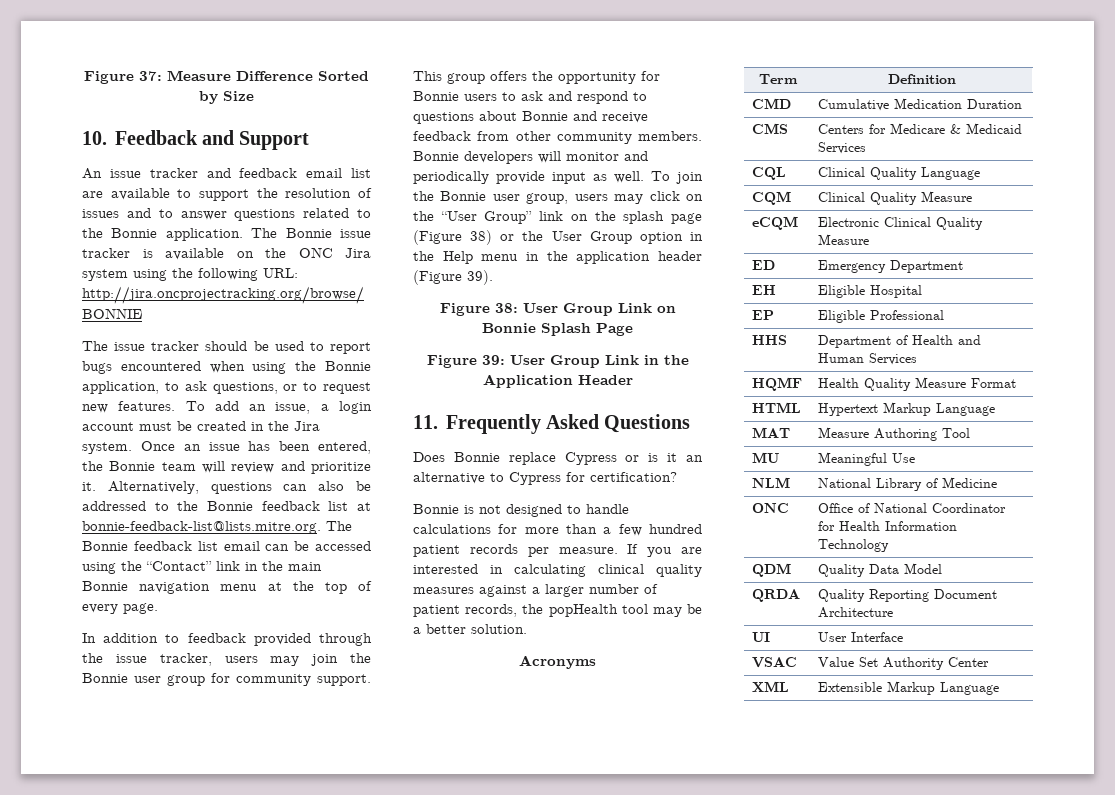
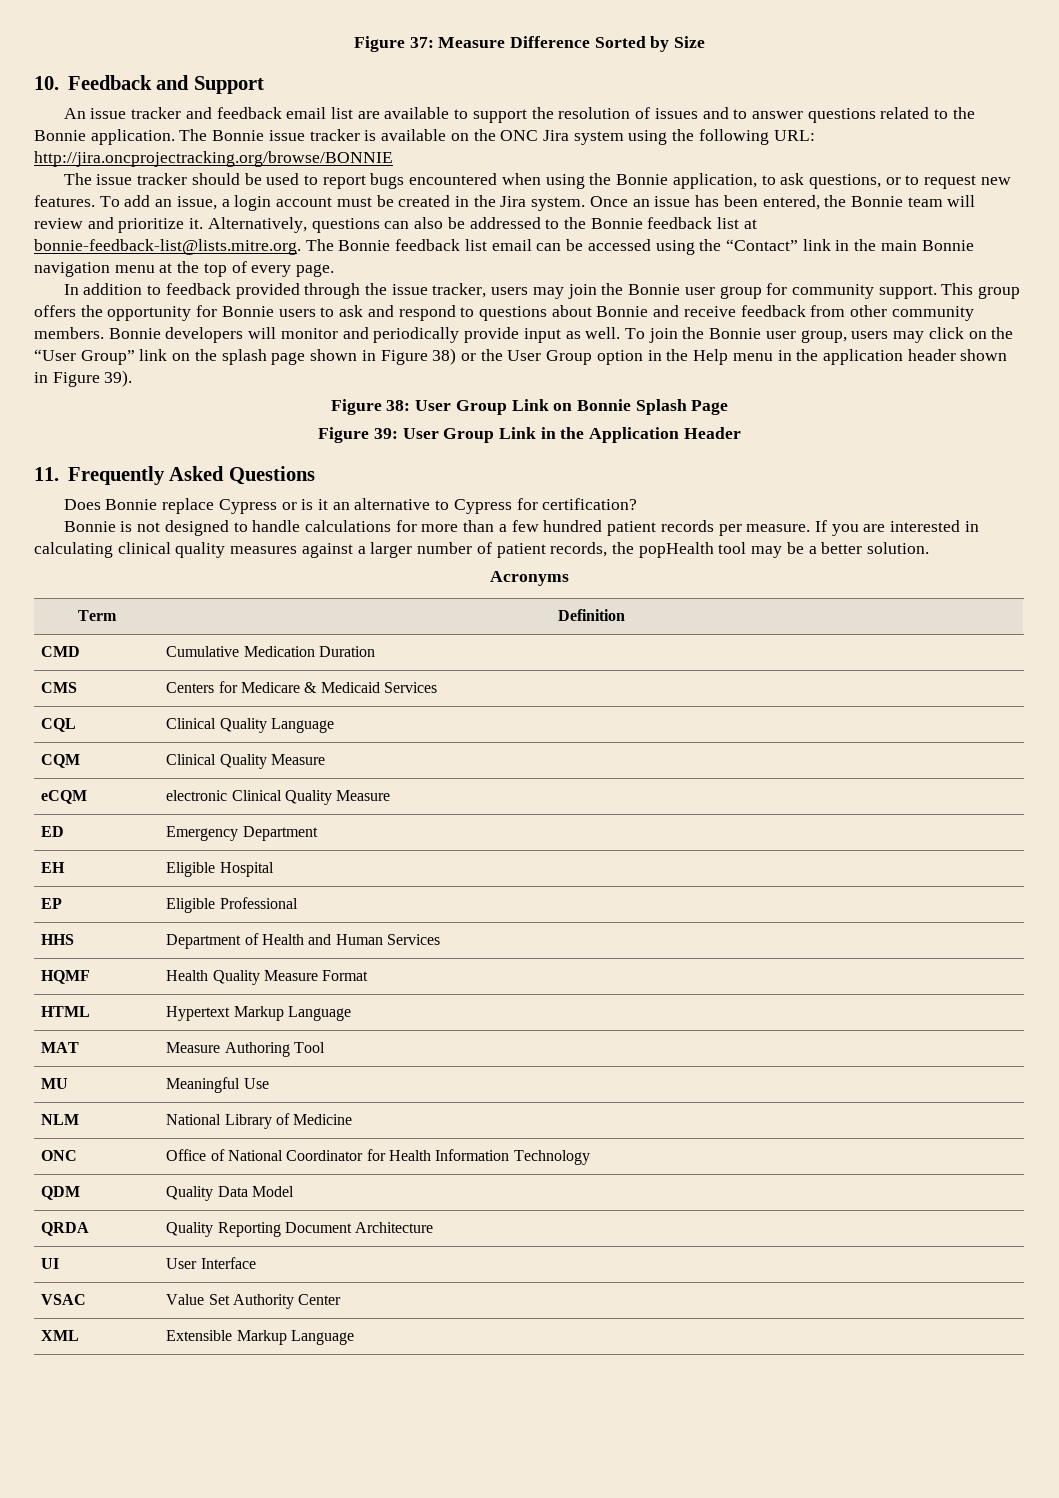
[413,230,462,245] (Figure -> [310,349,428,365] shown in Figure
[413,270,462,285] (Figure -> [960,349,1008,361] [34,372,100,387] shown in Figure
[817,217,879,227] Electronic -> [166,790,228,801] electronic

